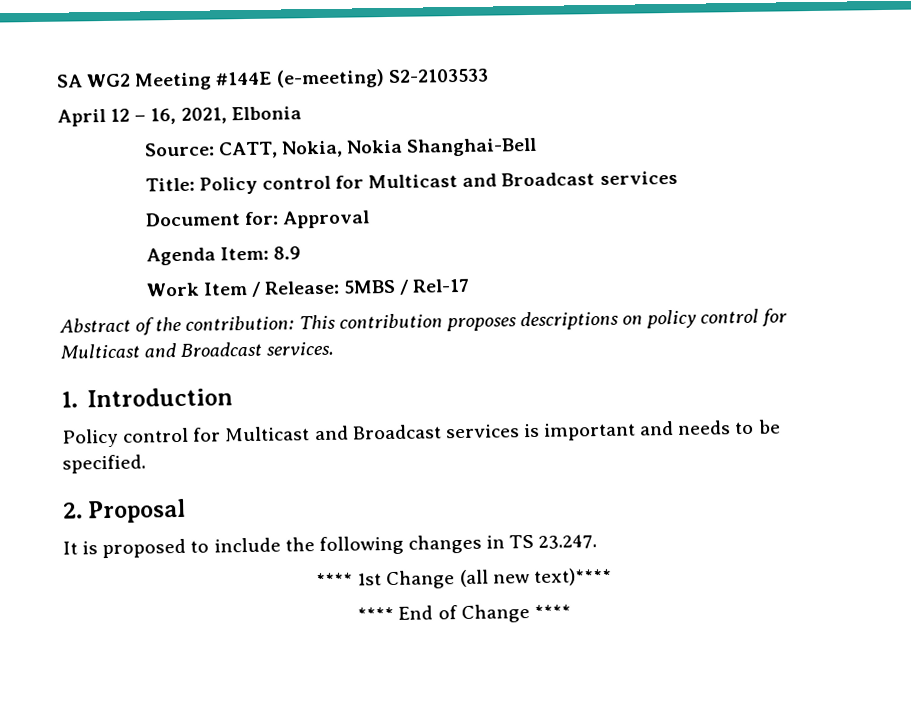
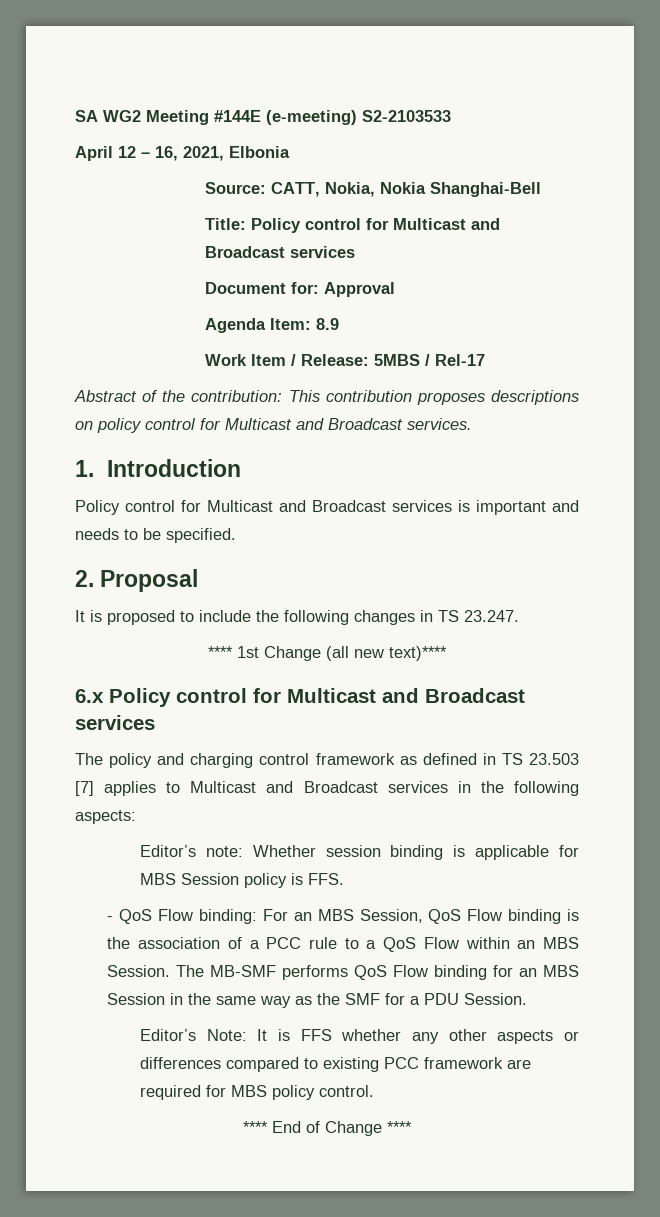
(612, 576) none -> [75,688,525,707] [75,715,155,730] [75,753,580,768] [75,781,579,796] [75,810,136,824] [139,845,579,860] [139,873,344,888] [107,909,579,924] [107,937,579,952] [107,965,579,980] [107,993,528,1008] [139,1029,579,1044] [139,1057,531,1072] [139,1085,374,1100] // 6.x Policy control for Multicast and Broadcast services // The policy and charging control framework as defined in TS 23.503 [7] applies to Multicast and Broadcast services in the following aspects: // Editor’s note: Whether session binding is applicable for MBS Session policy is FFS. // - QoS Flow binding: For an MBS Session, QoS Flow binding is the association of a PCC rule to a QoS Flow within an MBS Session. The MB-SMF performs QoS Flow binding for an MBS Session in the same way as the SMF for a PDU Session. // Editor’s Note: It is FFS whether any other aspects or differences compared to existing PCC framework are required for MBS policy control.

